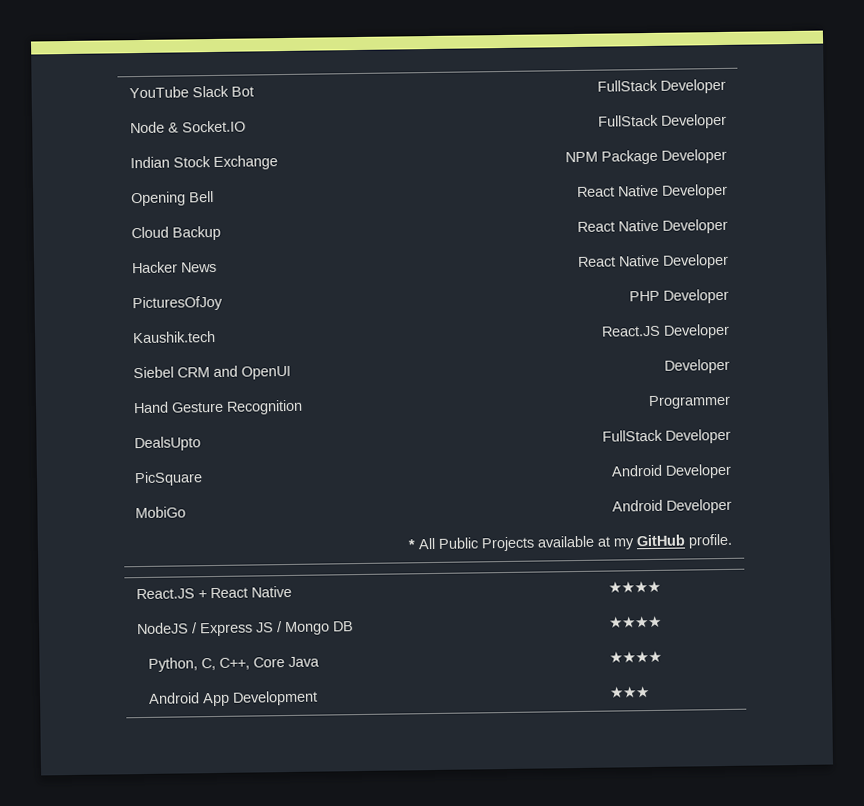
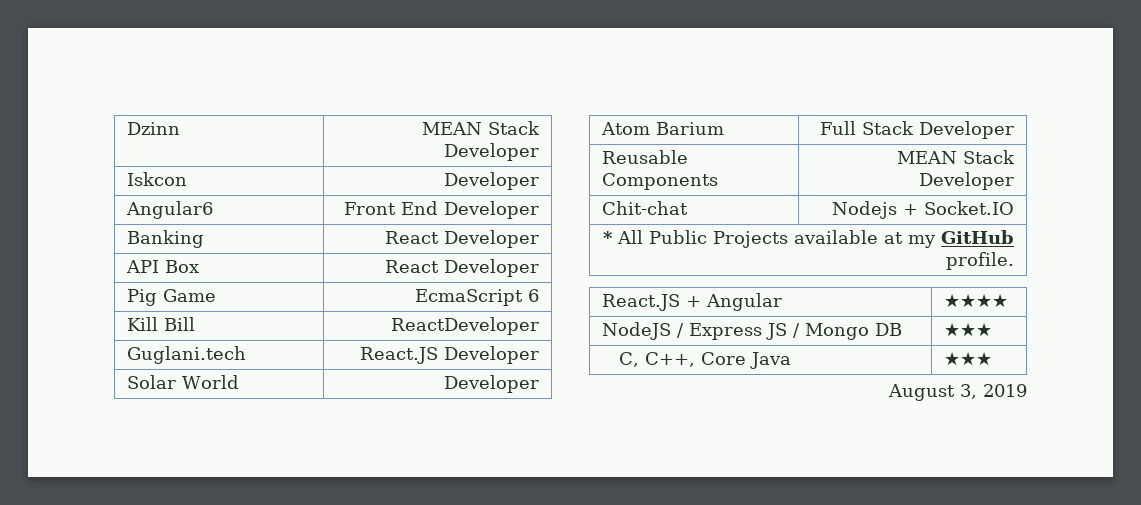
[128,85,254,99] [597,78,727,94] [129,120,246,134] [598,113,728,129] [129,155,278,171] [565,148,728,165] [130,190,214,207] [577,183,729,199] [130,225,221,241] [577,218,729,234] [131,261,217,274] [578,253,730,269] [131,295,223,312] [629,288,730,304] [131,330,216,344] [601,323,731,339] [132,365,291,380] [664,358,731,374] [132,399,303,415] [648,394,732,410] [133,436,201,452] [602,428,732,444] [133,471,203,487] [611,463,733,479] [134,506,186,519] [612,498,733,514] YouTube Slack Bot | FullStack Developer // Node & Socket.IO | FullStack Developer // Indian Stock Exchange | NPM Package Developer // Opening Bell | React Native Developer // Cloud Backup | React Native Developer // Hacker News | React Native Developer // PicturesOfJoy | PHP Developer // Kaushik.tech | React.JS Developer // Siebel CRM and OpenUI | Developer // Hand Gesture Recognition | Programmer // DealsUpto | FullStack Developer // PicSquare | Android Developer // MobiGo | Android Developer -> [126,122,180,135] [422,121,541,135] [444,143,540,161] [126,172,187,186] [444,172,540,190] [125,201,213,219] [344,201,540,219] [126,230,204,248] [385,230,540,248] [125,260,199,273] [385,259,540,277] [126,289,216,306] [415,289,540,306] [126,317,195,331] [391,317,540,335] [126,346,246,364] [360,346,540,364] [126,375,239,389] [444,375,540,393] [600,122,724,135] [820,121,1015,139] [601,150,688,164] [601,173,718,190] [897,150,1016,164] [919,172,1015,190] [601,201,688,215] [832,201,1015,219] Dzinn | MEAN Stack Developer // Iskcon | Developer // Angular6 | Front End Developer // Banking | React Developer // API Box | React Developer // Pig Game | EcmaScript 6 // Kill Bill | ReactDeveloper // Guglani.tech | React.JS Developer // Solar World | Developer // Atom Barium | Full Stack Developer // Reusable Components | MEAN Stack Developer // Chit-chat | Nodejs + Socket.IO
[209,585,292,599] React Native -> [705,293,782,311] Angular
[607,615,662,629] [147,657,198,672] ★★★★ // Python, -> [943,322,992,337] ★★★ //
[608,650,662,664] [147,690,318,707] [608,686,650,699] ★★★★ // Android App Development | ★★★ -> [943,351,992,366] [888,384,1027,401] ★★★ // August 3, 2019

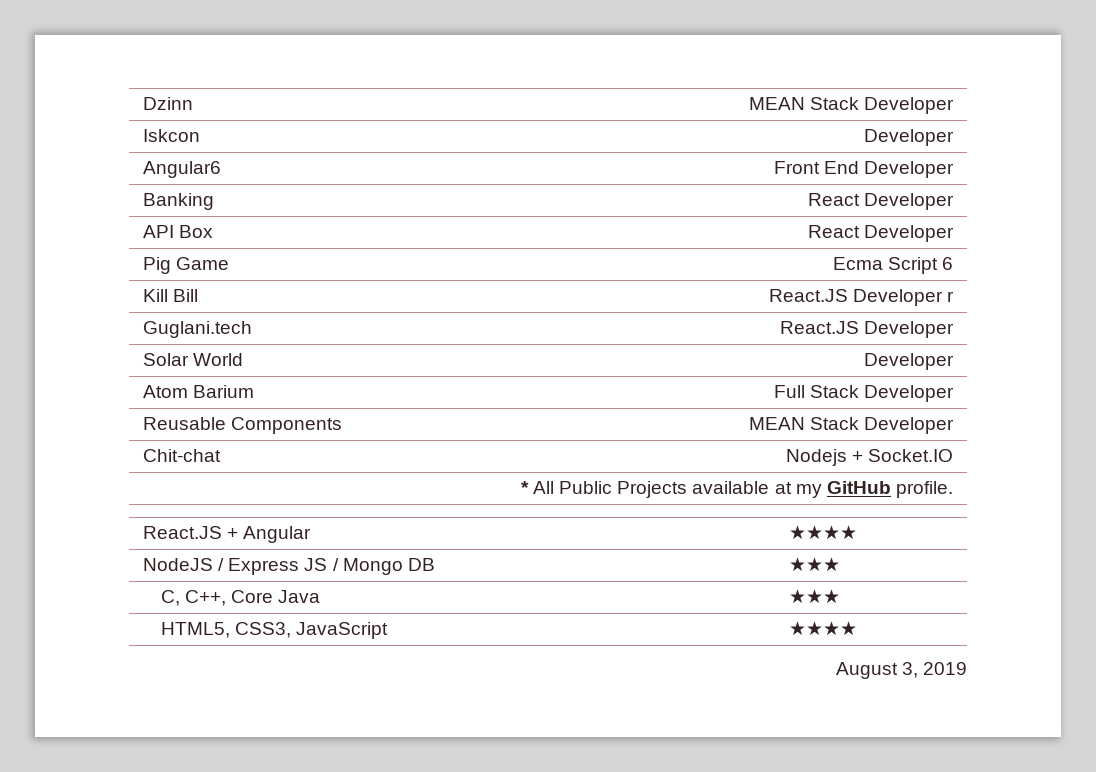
[415,289,524,306] EcmaScript -> [832,257,938,274] Ecma Script
[391,317,540,335] ReactDeveloper -> [768,289,955,306] React.JS Developer r
(992, 358) none -> [160,622,389,639] [788,621,857,636] // HTML5, CSS3, JavaScript | ★★★★

